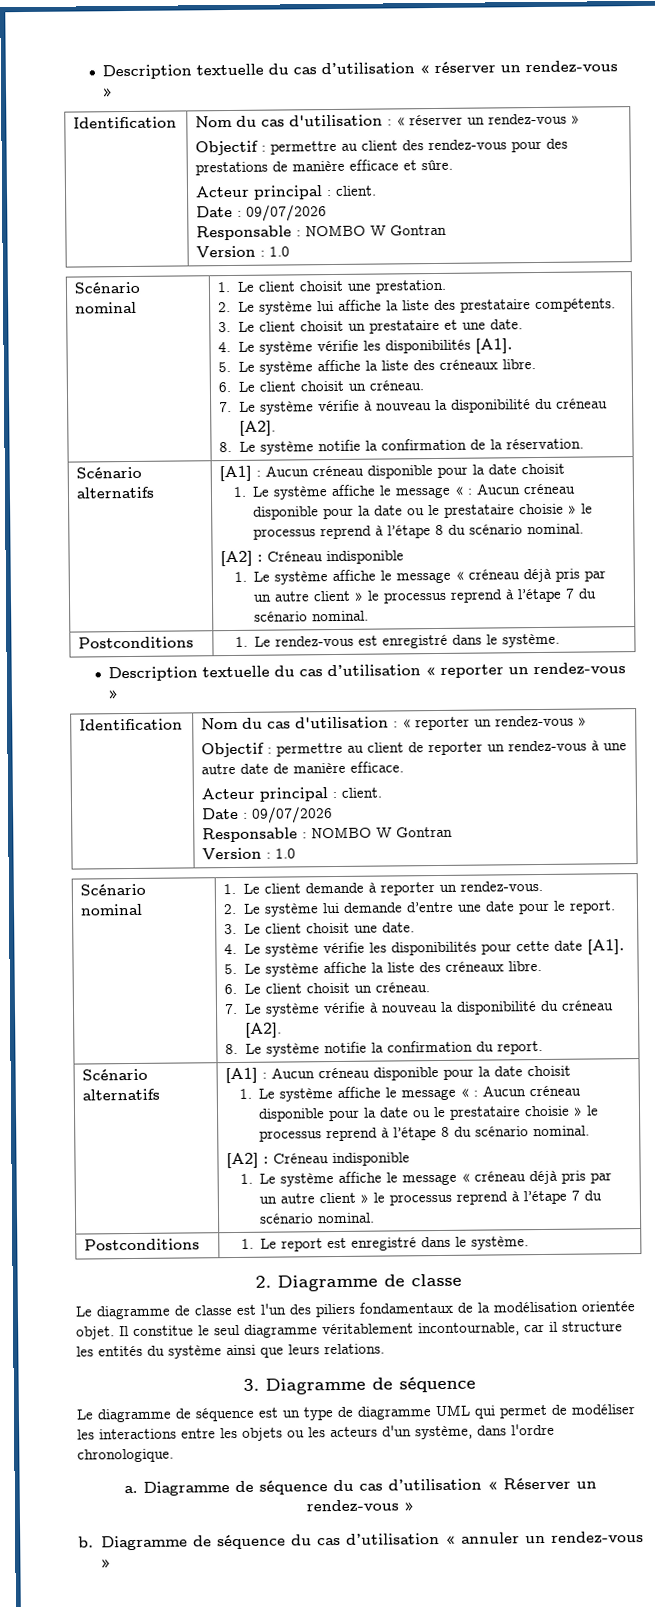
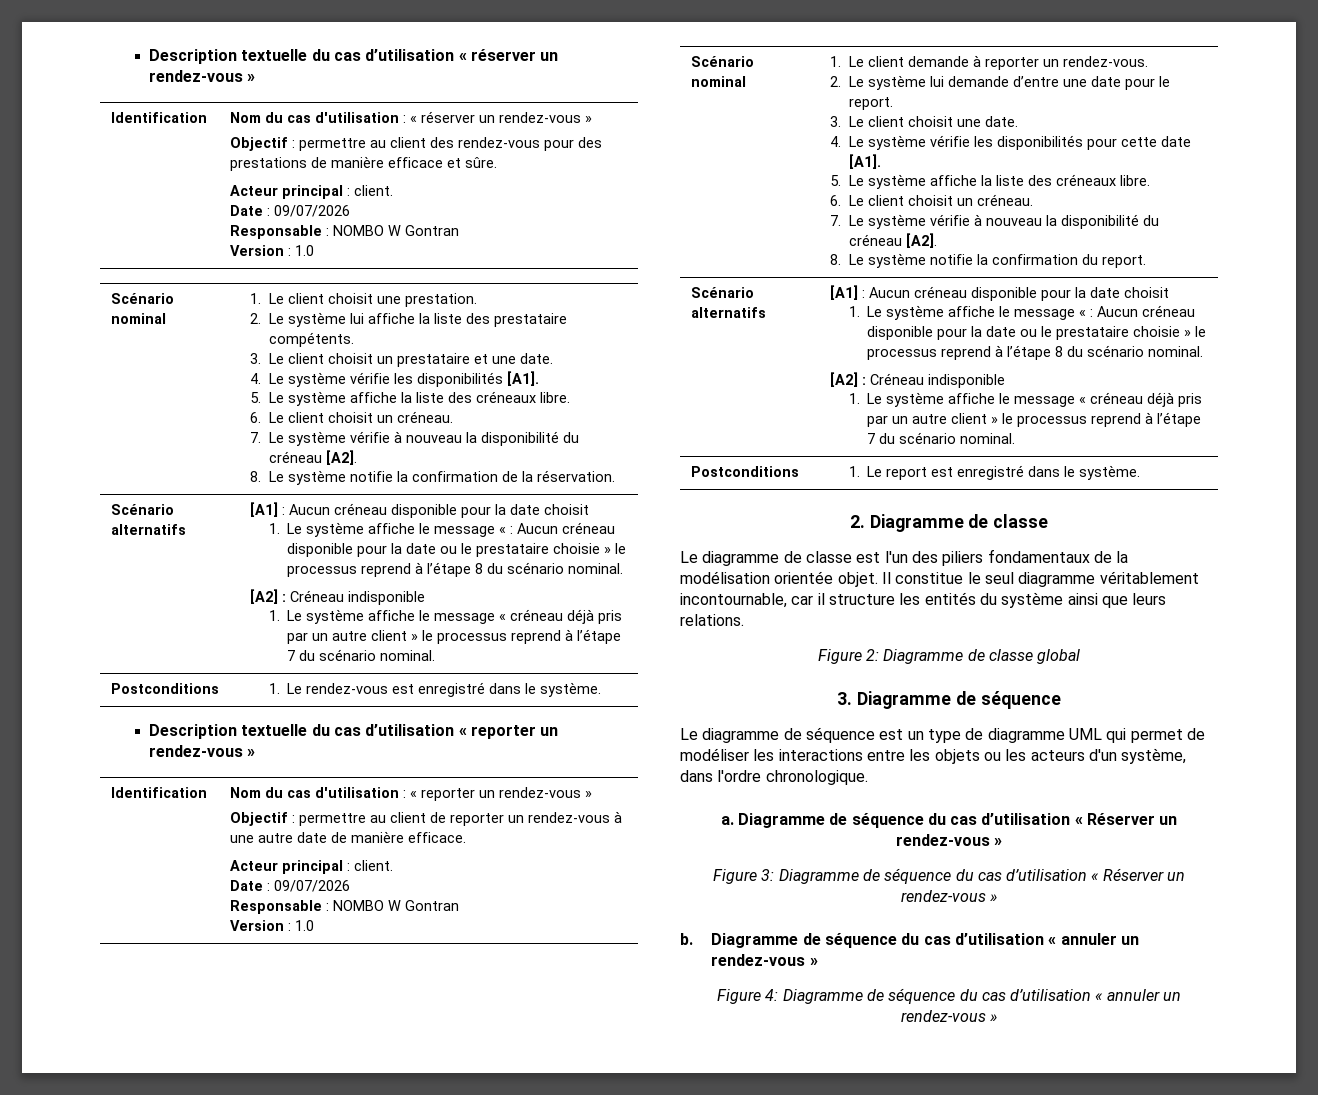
(385, 1349) none -> [817,649,1081,664] // Figure 2: Diagramme de classe global
(415, 1506) none -> [712,868,1186,884] [900,890,998,902] // Figure 3: Diagramme de séquence du cas d’utilisation « Réserver un rendez-vous »
(112, 1563) none -> [716,988,1182,1004] [900,1010,998,1022] // Figure 4: Diagramme de séquence du cas d’utilisation « annuler un rendez-vous »

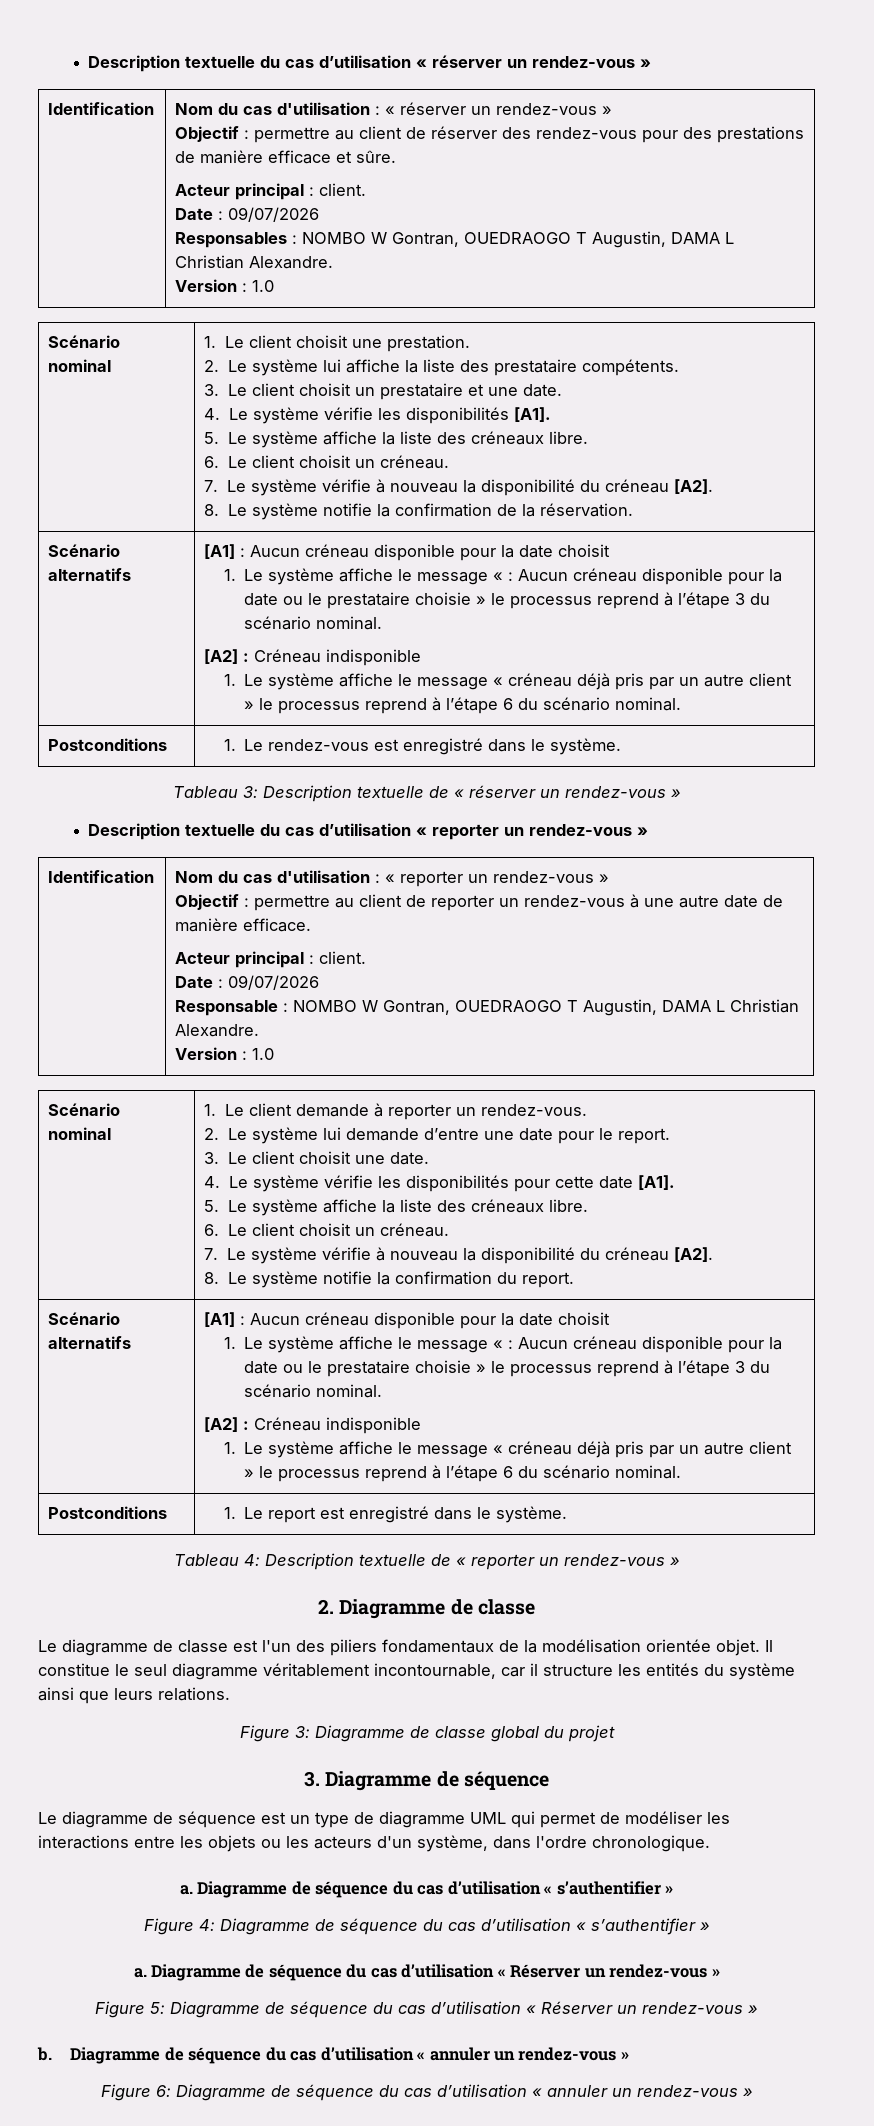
(427, 142) none -> [406,126,498,139] de réserver
[230,225,460,239] Responsable : NOMBO W Gontran -> [175,231,735,248] [175,255,334,269] Responsables : NOMBO W Gontran, OUEDRAOGO T Augustin, DAMA L Christian Alexandre.
[475,563,484,574] 8 -> [735,593,746,605] 3
[287,650,296,661] 7 -> [503,698,514,710] 6
(602, 689) none -> [172,785,681,802] // Tableau 3: Description textuelle de « réserver un rendez-vous »
[405,900,460,911] Gontran -> [383,999,800,1016] [175,1024,260,1037] Gontran, OUEDRAOGO T Augustin, DAMA L Christian Alexandre.
[1055,346,1064,357] 8 -> [735,1361,746,1373] 3
[867,433,876,444] 7 -> [503,1466,514,1478] 6
(1141, 472) none -> [173,1553,680,1570] // Tableau 4: Description textuelle de « reporter un rendez-vous »
[866,649,880,661] 2: -> [294,1726,310,1738] 3:
(1081, 656) none -> [543,1725,615,1742] du projet
(868, 777) none -> [179,1881,674,1898] [143,1918,710,1935] // a. Diagramme de séquence du cas d’utilisation « s’authentifier » // Figure 4: Diagramme de séquence du cas d’utilisation « s’authentifier »
[761,869,775,881] 3: -> [150,2002,165,2014] 5:
[765,989,779,1001] 4: -> [155,2085,171,2097] 6:

